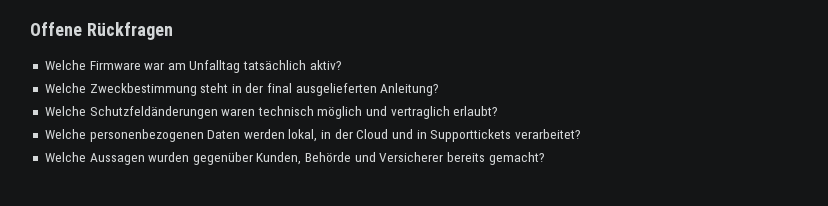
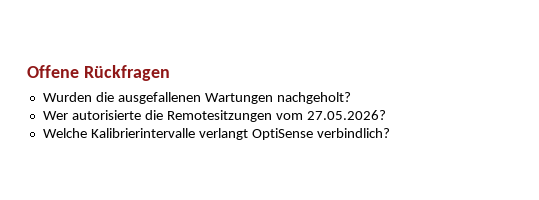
[44,60,342,73] [44,83,440,96] [44,106,499,119] [44,129,581,142] [44,152,545,165] Welche Firmware war am Unfalltag tatsächlich aktiv? // Welche Zweckbestimmung steht in der final ausgelieferten Anleitung? // Welche Schutzfeldänderungen waren technisch möglich und vertraglich erlaubt? // Welche personenbezogenen Daten werden lokal, in der Cloud und in Supporttickets verarbeitet? // Welche Aussagen wurden gegenüber Kunden, Behörde und Versicherer bereits gemacht? -> [42,92,351,104] [42,110,386,122] [42,128,390,140] Wurden die ausgefallenen Wartungen nachgeholt? // Wer autorisierte die Remotesitzungen vom 27.05.2026? // Welche Kalibrierintervalle verlangt OptiSense verbindlich?

